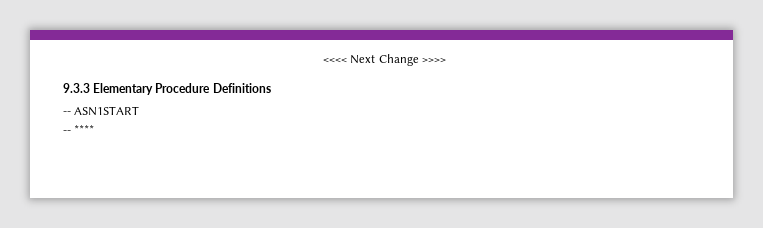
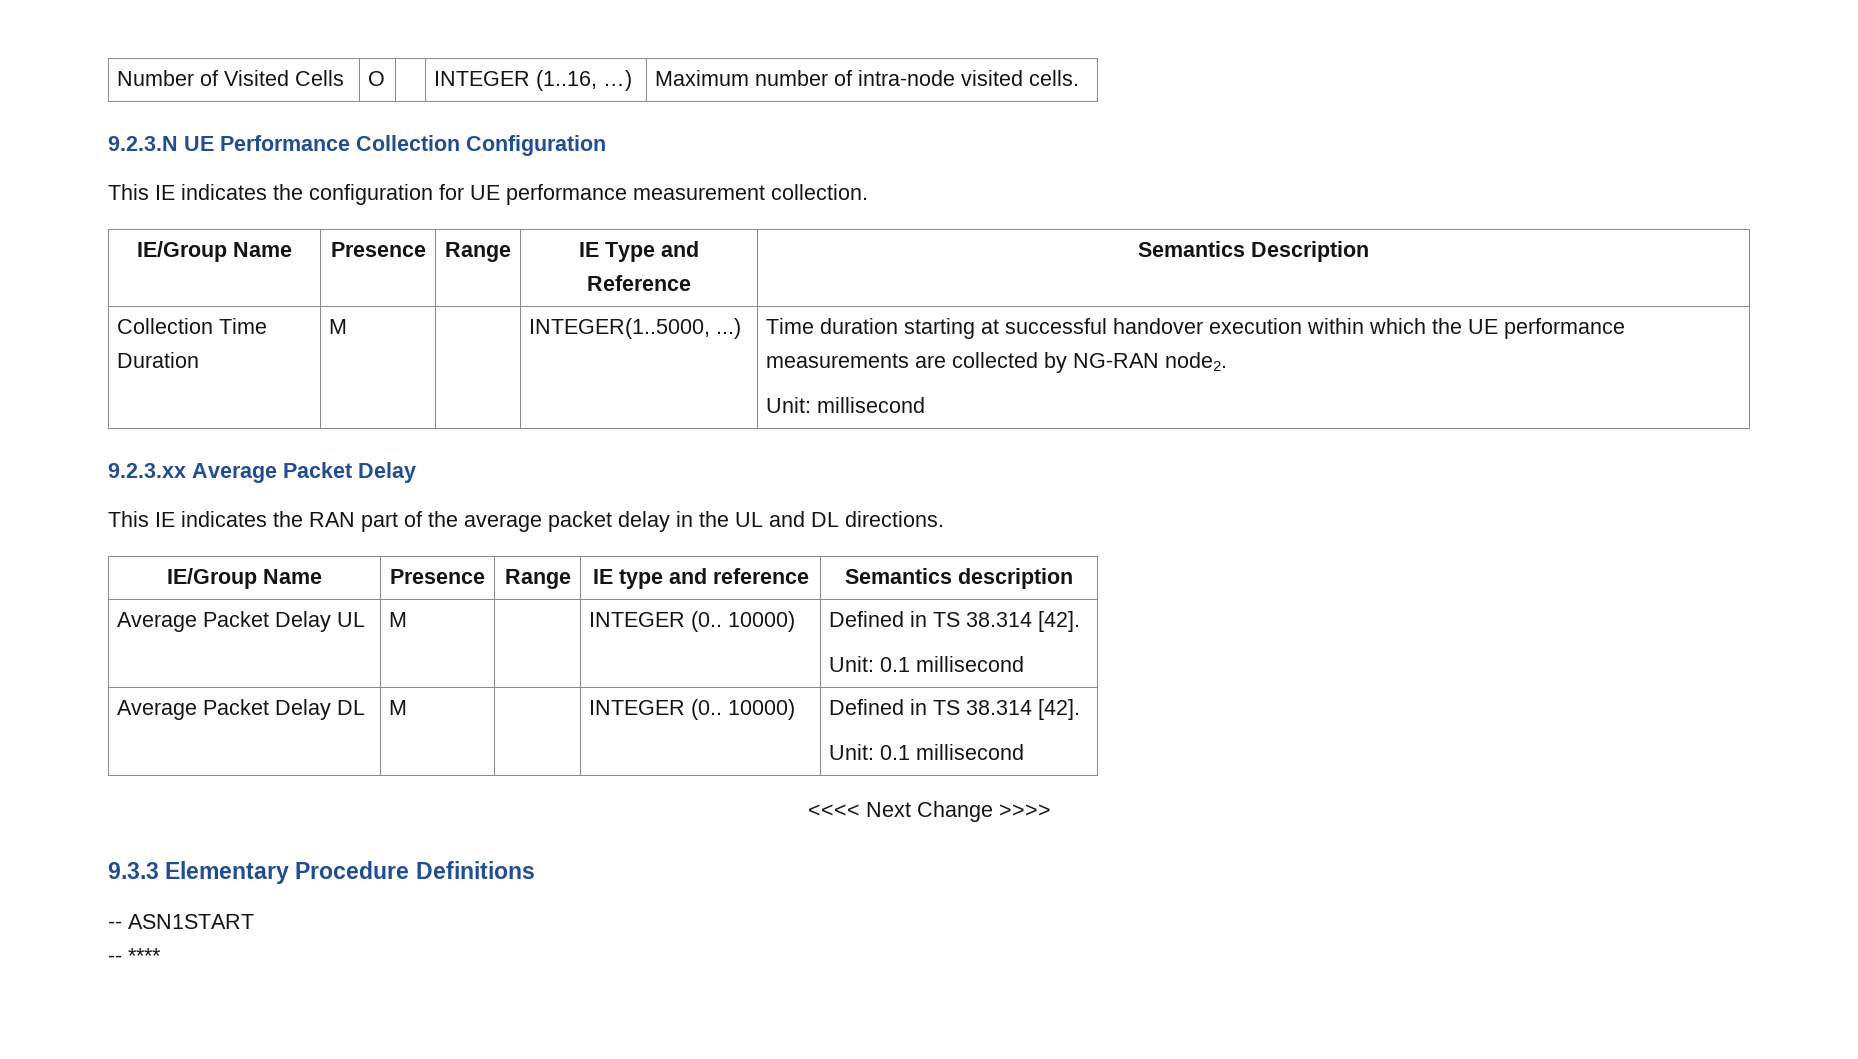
(322, 60) none -> [117,70,345,86] [368,71,386,86] [434,70,633,91] [655,70,1080,86] [108,135,606,156] [108,184,868,205] [137,241,292,262] [330,242,426,257] [445,242,511,262] [579,241,699,262] [587,275,691,291] [1138,241,1369,262] [117,318,268,334] [117,352,200,368] [329,319,348,334] [529,318,742,339] [766,318,1626,339] [766,352,1228,373] [766,397,926,413] [108,462,416,483] [108,511,944,532] [167,568,322,589] [390,569,485,584] [504,569,571,589] [592,568,809,589] [845,568,1073,589] [117,611,366,632] [389,612,408,627] [589,611,796,632] [829,611,1081,632] [829,656,1025,672] [117,699,366,720] [389,700,408,715] [589,699,796,720] [829,699,1081,720] [829,744,1025,760] Number of Visited Cells | O | | INTEGER (1..16, …) | Maximum number of intra-node visited cells. // 9.2.3.N UE Performance Collection Configuration // This IE indicates the configuration for UE performance measurement collection. // IE/Group Name | Presence | Range | IE Type and Reference | Semantics Description // Collection Time Duration | M | | INTEGER(1..5000, ...) | Time duration starting at successful handover execution within which the UE performance measurements are collected by NG-RAN node2. // Unit: millisecond // 9.2.3.xx Average Packet Delay // This IE indicates the RAN part of the average packet delay in the UL and DL directions. // IE/Group Name | Presence | Range | IE type and reference | Semantics description // Average Packet Delay UL | M | | INTEGER (0.. 10000) | Defined in TS 38.314 [42]. // Unit: 0.1 millisecond // Average Packet Delay DL | M | | INTEGER (0.. 10000) | Defined in TS 38.314 [42]. // Unit: 0.1 millisecond //

